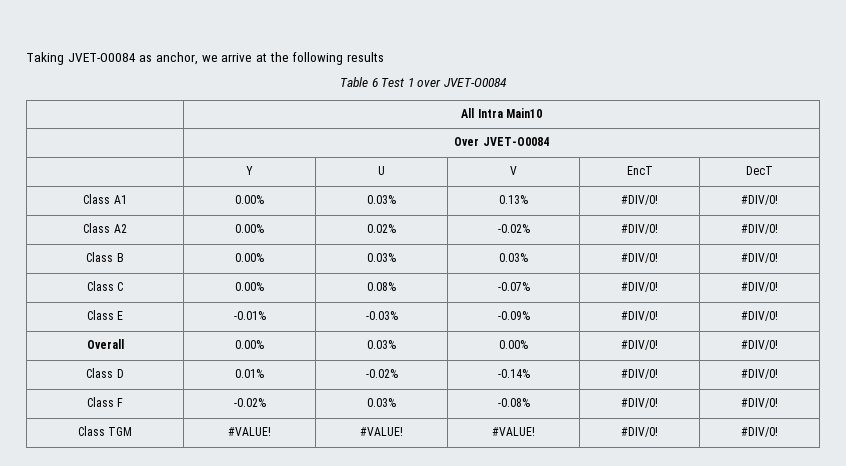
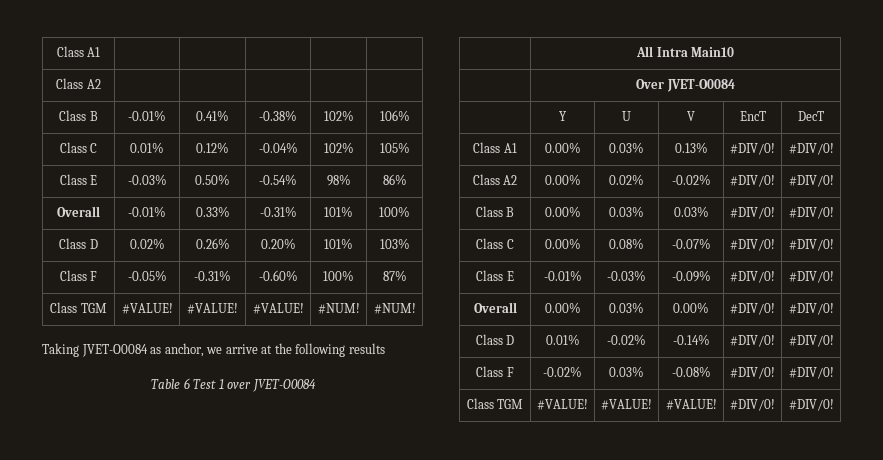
(26, 58) none -> [56,46,101,57] [56,78,101,89] [59,110,98,121] [128,110,166,121] [196,110,229,121] [259,110,297,121] [323,110,354,121] [379,110,410,121] [59,142,98,153] [130,142,164,153] [196,142,229,153] [258,142,298,153] [323,142,354,153] [379,142,410,153] [59,174,98,185] [127,174,167,185] [195,174,230,185] [259,174,297,185] [326,174,351,186] [382,174,407,185] [57,206,100,217] [128,206,166,217] [195,206,230,217] [259,206,297,217] [324,206,353,217] [379,206,410,217] [59,238,98,249] [129,238,165,249] [195,238,230,249] [260,238,296,249] [324,238,353,249] [379,238,410,249] [59,270,98,281] [127,270,167,281] [194,270,231,281] [258,270,298,281] [323,270,354,281] [382,270,407,281] [50,302,107,313] [121,303,173,314] [187,303,238,314] [252,303,304,314] [317,303,360,314] [373,303,416,314] Class A1 | | | | | // Class A2 | | | | | // Class B | -0.01% | 0.41% | -0.38% | 102% | 106% // Class C | 0.01% | 0.12% | -0.04% | 102% | 105% // Class E | -0.03% | 0.50% | -0.54% | 98% | 86% // Overall | -0.01% | 0.33% | -0.31% | 101% | 100% // Class D | 0.02% | 0.26% | 0.20% | 101% | 103% // Class F | -0.05% | -0.31% | -0.60% | 100% | 87% // Class TGM | #VALUE! | #VALUE! | #VALUE! | #NUM! | #NUM! //

